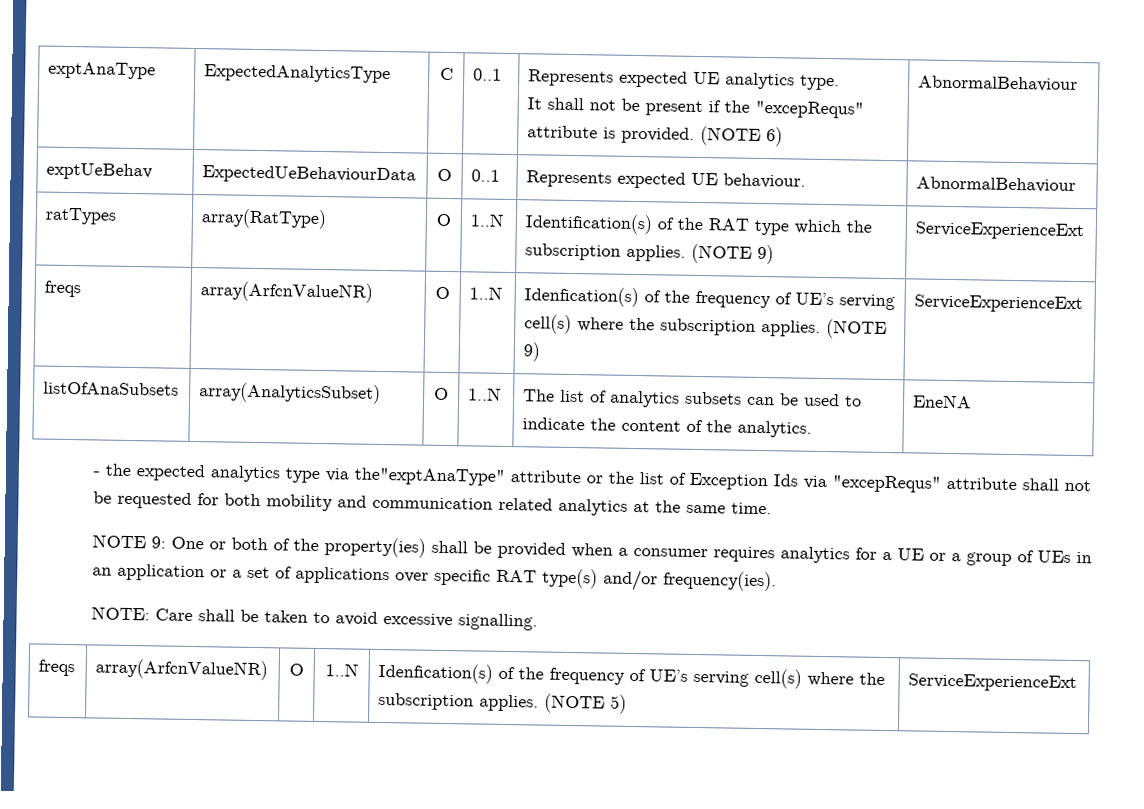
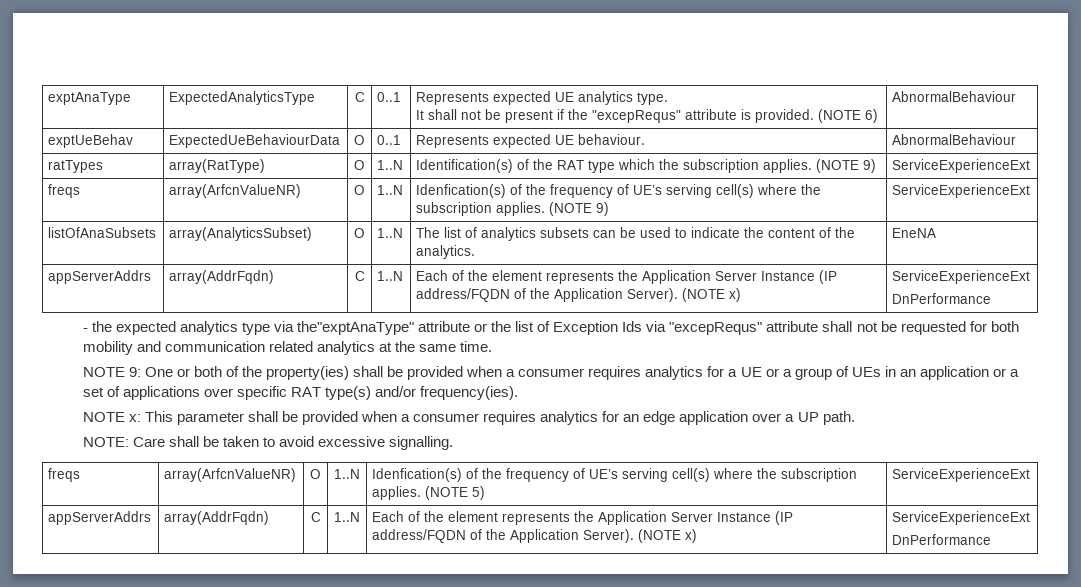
(973, 401) none -> [48,270,152,284] [169,270,275,284] [354,271,365,281] [377,271,404,281] [416,270,838,284] [416,288,742,302] [892,270,1031,284] [892,293,992,304] // appServerAddrs | array(AddrFqdn) | C | 1..N | Each of the element represents the Application Server Instance (IP address/FQDN of the Application Server). (NOTE x) | ServiceExperienceExt // DnPerformance
(777, 581) none -> [82,411,855,425] // NOTE x: This parameter shall be provided when a consumer requires analytics for an edge application over a UP path.
(1078, 683) none -> [48,511,152,525] [164,511,270,525] [310,512,321,522] [334,512,360,522] [372,511,794,525] [372,529,698,543] [892,511,1031,525] [892,534,992,545] // appServerAddrs | array(AddrFqdn) | C | 1..N | Each of the element represents the Application Server Instance (IP address/FQDN of the Application Server). (NOTE x) | ServiceExperienceExt // DnPerformance

